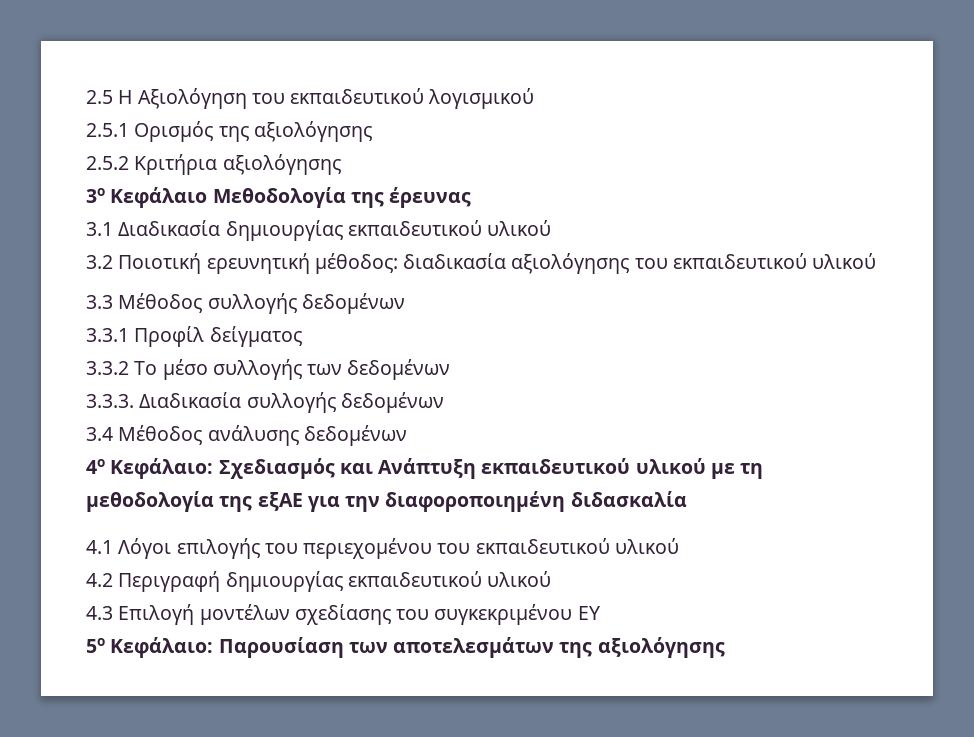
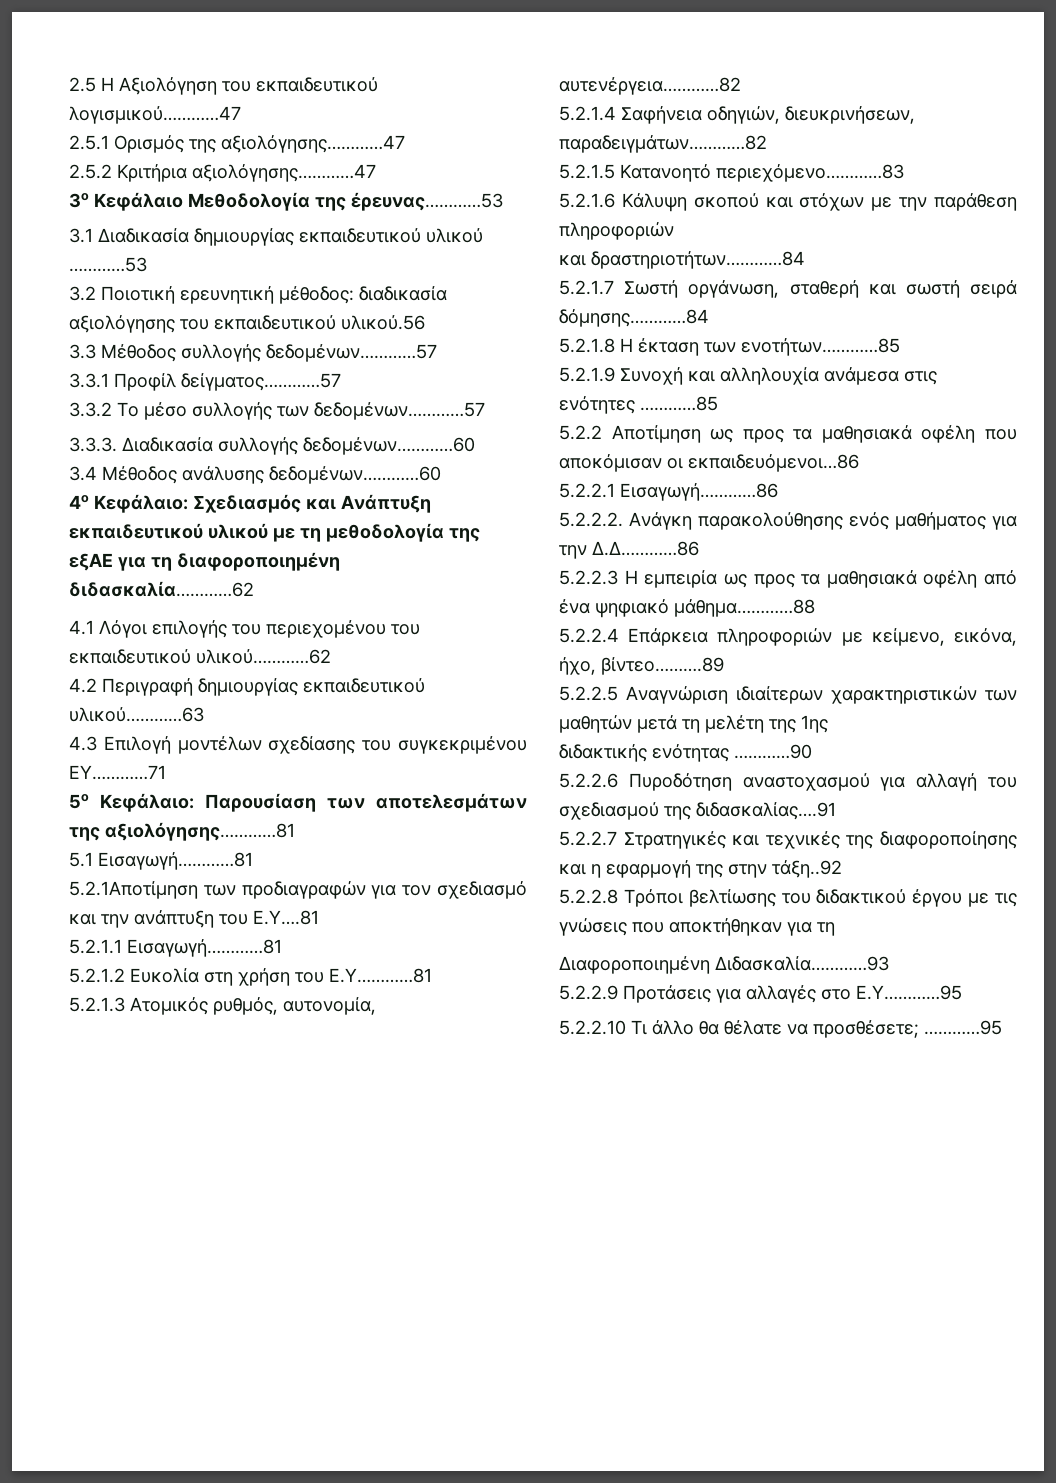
[428,88,535,109] λογισμικού -> [69,106,241,124] λογισμικού…………47
[253,121,372,142] αξιολόγησης -> [221,135,405,153] αξιολόγησης…………47
[222,154,341,175] αξιολόγησης -> [192,164,376,182] αξιολόγησης…………47
[389,187,472,208] έρευνας -> [351,192,503,211] έρευνας…………53
(552, 228) none -> [69,257,147,272] …………53
[812,253,877,269] υλικού -> [341,315,425,330] υλικού.56
[301,293,405,314] δεδομένων -> [266,344,437,362] δεδομένων…………57
[209,326,302,347] δείγματος -> [181,373,341,391] δείγματος…………57
[347,359,451,380] δεδομένων -> [314,402,485,420] δεδομένων…………57
[340,392,444,413] δεδομένων -> [303,437,475,455] δεδομένων…………60
[303,425,407,446] δεδομένων -> [269,466,441,484] δεδομένων…………60
[345,491,687,512] την διαφοροποιημένη διδασκαλία -> [151,552,340,571] [69,581,254,597] τη διαφοροποιημένη διδασκαλία…………62
[614,538,679,554] υλικού -> [196,649,331,664] υλικού…………62
[487,571,552,587] υλικού -> [69,707,204,722] υλικού…………63
[577,606,601,620] ΕΥ -> [69,765,166,780] ΕΥ…………71
[597,637,725,658] αξιολόγησης -> [105,822,295,841] [69,852,253,870] [69,881,527,899] [69,910,319,928] [69,939,282,957] [69,968,432,986] [69,997,376,1015] [559,77,741,95] [559,106,915,124] [559,135,767,153] [559,164,904,182] [559,193,1017,212] [559,222,674,240] [559,251,805,269] [559,280,1017,298] [559,309,709,327] [559,338,900,356] [559,367,937,385] [559,396,718,414] [559,425,1017,443] [559,454,859,472] [559,483,778,501] [559,512,1017,530] [559,541,699,559] [559,570,1017,588] [559,599,815,618] [559,628,1017,646] [559,657,724,675] [559,686,1017,704] [559,715,828,733] [559,744,812,762] [559,773,1017,791] [559,802,836,820] [559,831,1017,849] [559,860,842,878] [559,889,1017,907] [559,918,835,936] [559,956,889,974] [559,985,962,1003] [559,1020,1002,1038] αξιολόγησης…………81 // 5.1 Εισαγωγή…………81 // 5.2.1Αποτίμηση των προδιαγραφών για τον σχεδιασμό και την ανάπτυξη του Ε.Υ….81 // 5.2.1.1 Εισαγωγή…………81 // 5.2.1.2 Ευκολία στη χρήση του Ε.Υ…………81 // 5.2.1.3 Ατομικός ρυθμός, αυτονομία, αυτενέργεια…………82 // 5.2.1.4 Σαφήνεια οδηγιών, διευκρινήσεων, παραδειγμάτων…………82 // 5.2.1.5 Κατανοητό περιεχόμενο…………83 // 5.2.1.6 Κάλυψη σκοπού και στόχων με την παράθεση πληροφοριών // και δραστηριοτήτων…………84 // 5.2.1.7 Σωστή οργάνωση, σταθερή και σωστή σειρά δόμησης…………84 // 5.2.1.8 Η έκταση των ενοτήτων…………85 // 5.2.1.9 Συνοχή και αλληλουχία ανάμεσα στις ενότητες …………85 // 5.2.2 Αποτίμηση ως προς τα μαθησιακά οφέλη που αποκόμισαν οι εκπαιδευόμενοι…86 // 5.2.2.1 Εισαγωγή…………86 // 5.2.2.2. Ανάγκη παρακολούθησης ενός μαθήματος για την Δ.Δ…………86 // 5.2.2.3 Η εμπειρία ως προς τα μαθησιακά οφέλη από ένα ψηφιακό μάθημα…………88 // 5.2.2.4 Επάρκεια πληροφοριών με κείμενο, εικόνα, ήχο, βίντεο……….89 // 5.2.2.5 Αναγνώριση ιδιαίτερων χαρακτηριστικών των μαθητών μετά τη μελέτη της 1ης // διδακτικής ενότητας …………90 // 5.2.2.6 Πυροδότηση αναστοχασμού για αλλαγή του σχεδιασμού της διδασκαλίας….91 // 5.2.2.7 Στρατηγικές και τεχνικές της διαφοροποίησης και η εφαρμογή της στην τάξη..92 // 5.2.2.8 Τρόποι βελτίωσης του διδακτικού έργου με τις γνώσεις που αποκτήθηκαν για τη // Διαφοροποιημένη Διδασκαλία…………93 // 5.2.2.9 Προτάσεις για αλλαγές στο Ε.Υ…………95 // 5.2.2.10 Τι άλλο θα θέλατε να προσθέσετε; …………95

